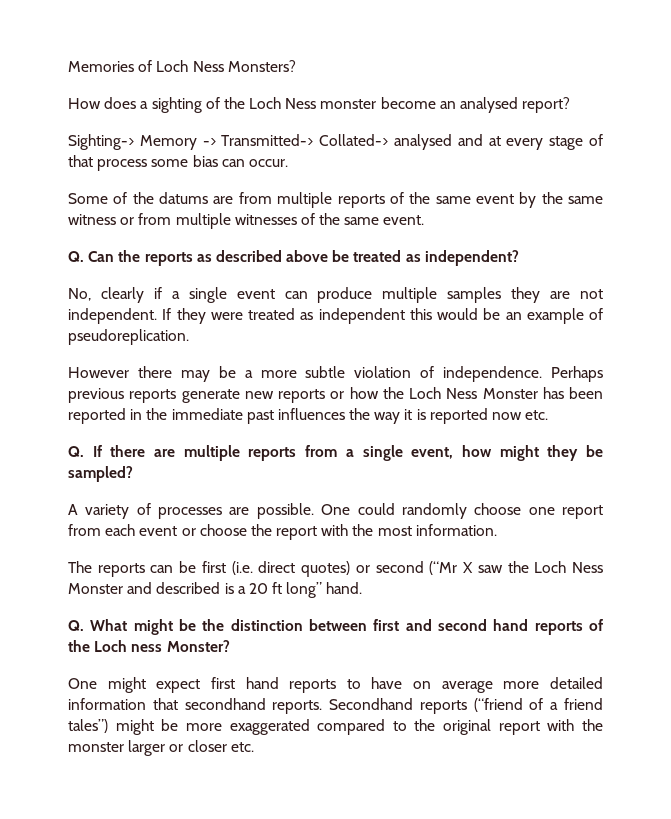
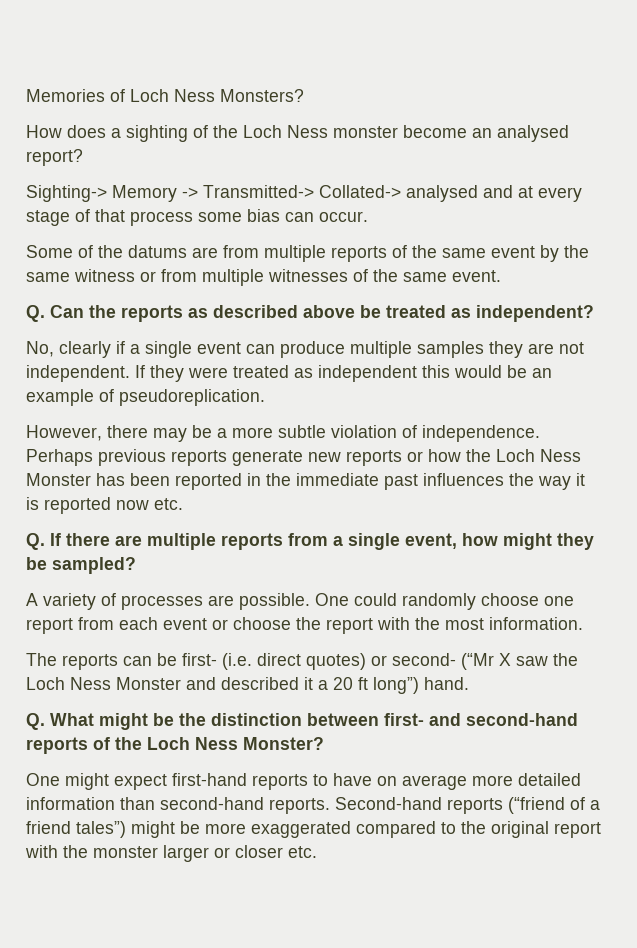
[68,367,129,378] However -> [26,425,102,441] However,
[201,561,226,573] first -> [182,653,217,666] first-
[375,561,424,573] second -> [392,653,456,666] second-
[224,583,234,594] is -> [304,677,313,690] it
[286,582,323,598] long” -> [373,677,419,694] long”)
[373,619,529,631] first and second hand -> [384,713,578,726] first- and second-hand
[131,644,163,652] ness -> [195,737,238,750] Ness
[210,677,279,689] first hand -> [172,773,247,786] first-hand
[152,698,414,714] that secondhand reports. Secondhand -> [120,797,442,814] than second-hand reports. Second-hand

